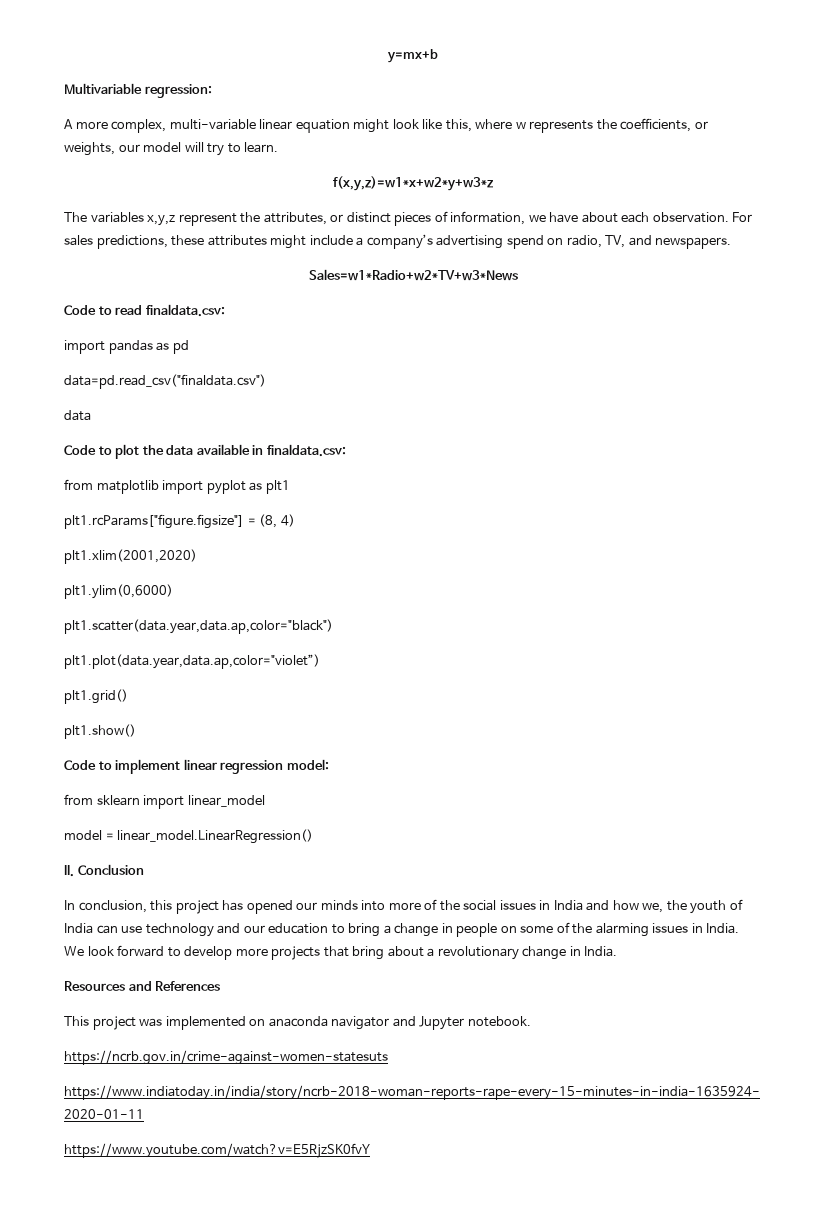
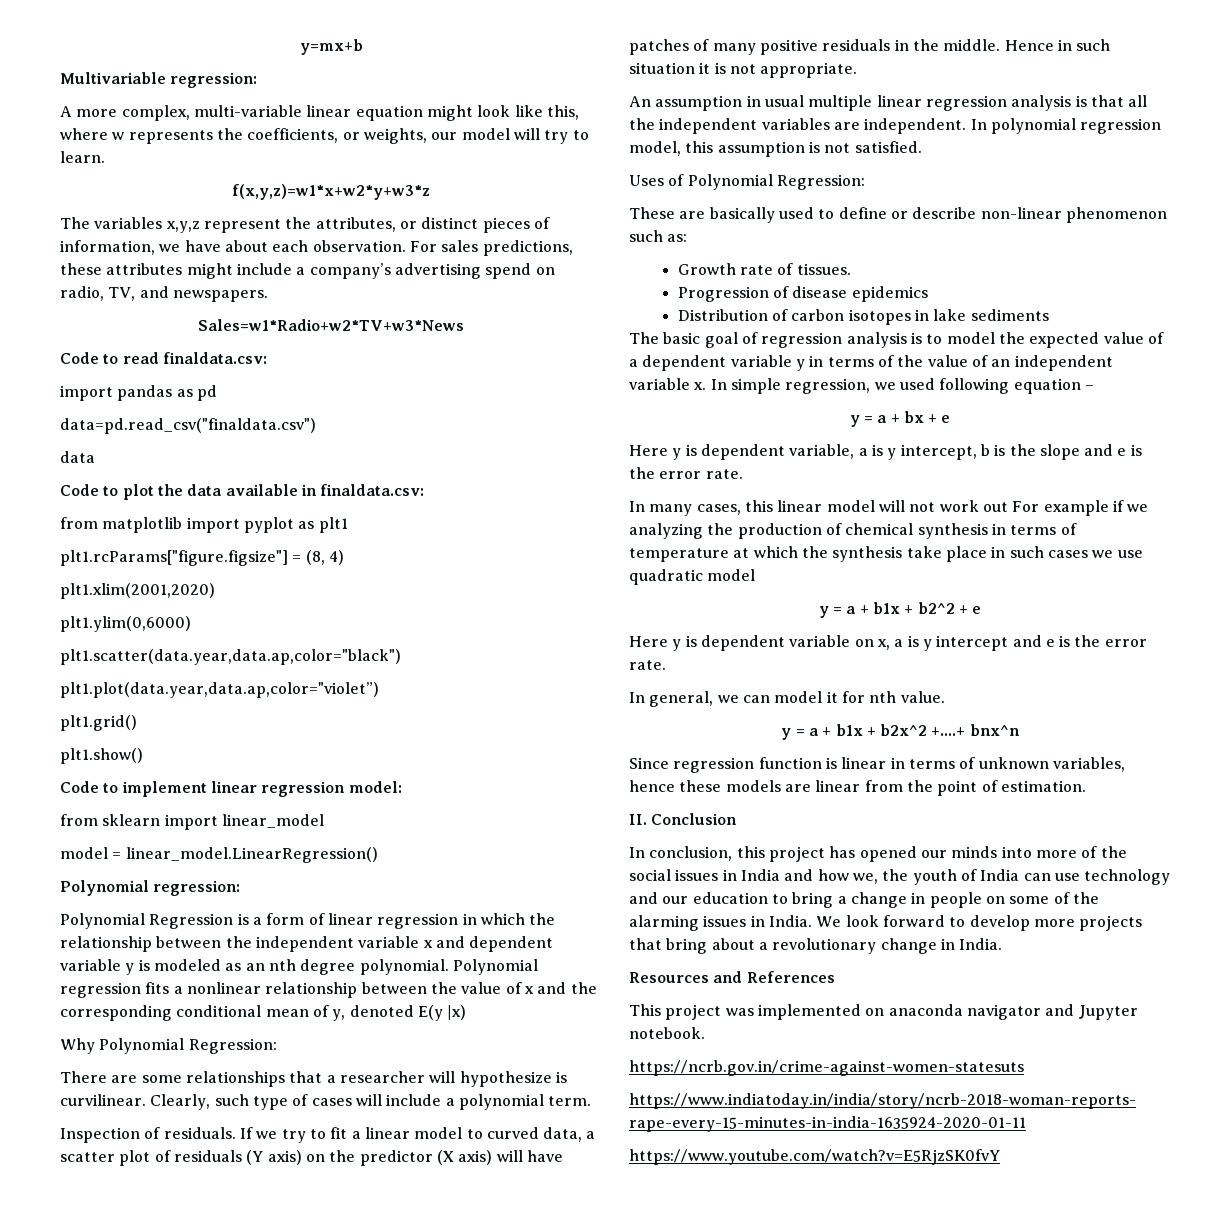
(314, 836) none -> [60,880,241,896] [60,913,556,929] [60,936,554,952] [60,959,538,975] [60,982,597,998] [60,1005,467,1021] [60,1038,277,1054] [60,1071,567,1087] [60,1094,592,1110] [60,1127,596,1143] [60,1150,563,1166] [629,39,1111,55] [629,62,858,78] [629,95,1148,111] [629,118,1162,134] [629,141,922,157] [629,174,865,190] [629,207,1167,223] [629,230,688,242] [677,263,851,275] [677,286,928,302] [677,309,1049,325] [629,332,1164,348] [629,355,1113,371] [629,378,1094,394] [849,411,951,427] [629,444,1142,460] [629,467,743,479] [629,500,1149,516] [629,523,1077,539] [629,546,1143,562] [629,569,756,585] [818,602,982,618] [629,635,1147,651] [629,660,666,670] [629,691,945,707] [781,724,1020,740] [629,757,1125,773] [629,780,1086,796] // Polynomial regression: // Polynomial Regression is a form of linear regression in which the relationship between the independent variable x and dependent variable y is modeled as an nth degree polynomial. Polynomial regression fits a nonlinear relationship between the value of x and the corresponding conditional mean of y, denoted E(y |x) // Why Polynomial Regression: // There are some relationships that a researcher will hypothesize is curvilinear. Clearly, such type of cases will include a polynomial term. // Inspection of residuals. If we try to fit a linear model to curved data, a scatter plot of residuals (Y axis) on the predictor (X axis) will have patches of many positive residuals in the middle. Hence in such situation it is not appropriate. // An assumption in usual multiple linear regression analysis is that all the independent variables are independent. In polynomial regression model, this assumption is not satisfied. // Uses of Polynomial Regression: // These are basically used to define or describe non-linear phenomenon such as: // Growth rate of tissues. // Progression of disease epidemics // Distribution of carbon isotopes in lake sediments // The basic goal of regression analysis is to model the expected value of a dependent variable y in terms of the value of an independent variable x. In simple regression, we used following equation – // y = a + bx + e // Here y is dependent variable, a is y intercept, b is the slope and e is the error rate. // In many cases, this linear model will not work out For example if we analyzing the production of chemical synthesis in terms of temperature at which the synthesis take place in such cases we use quadratic model // y = a + b1x + b2^2 + e // Here y is dependent variable on x, a is y intercept and e is the error rate. // In general, we can model it for nth value. // y = a + b1x + b2x^2 +....+ bnx^n // Since regression function is linear in terms of unknown variables, hence these models are linear from the point of estimation.

